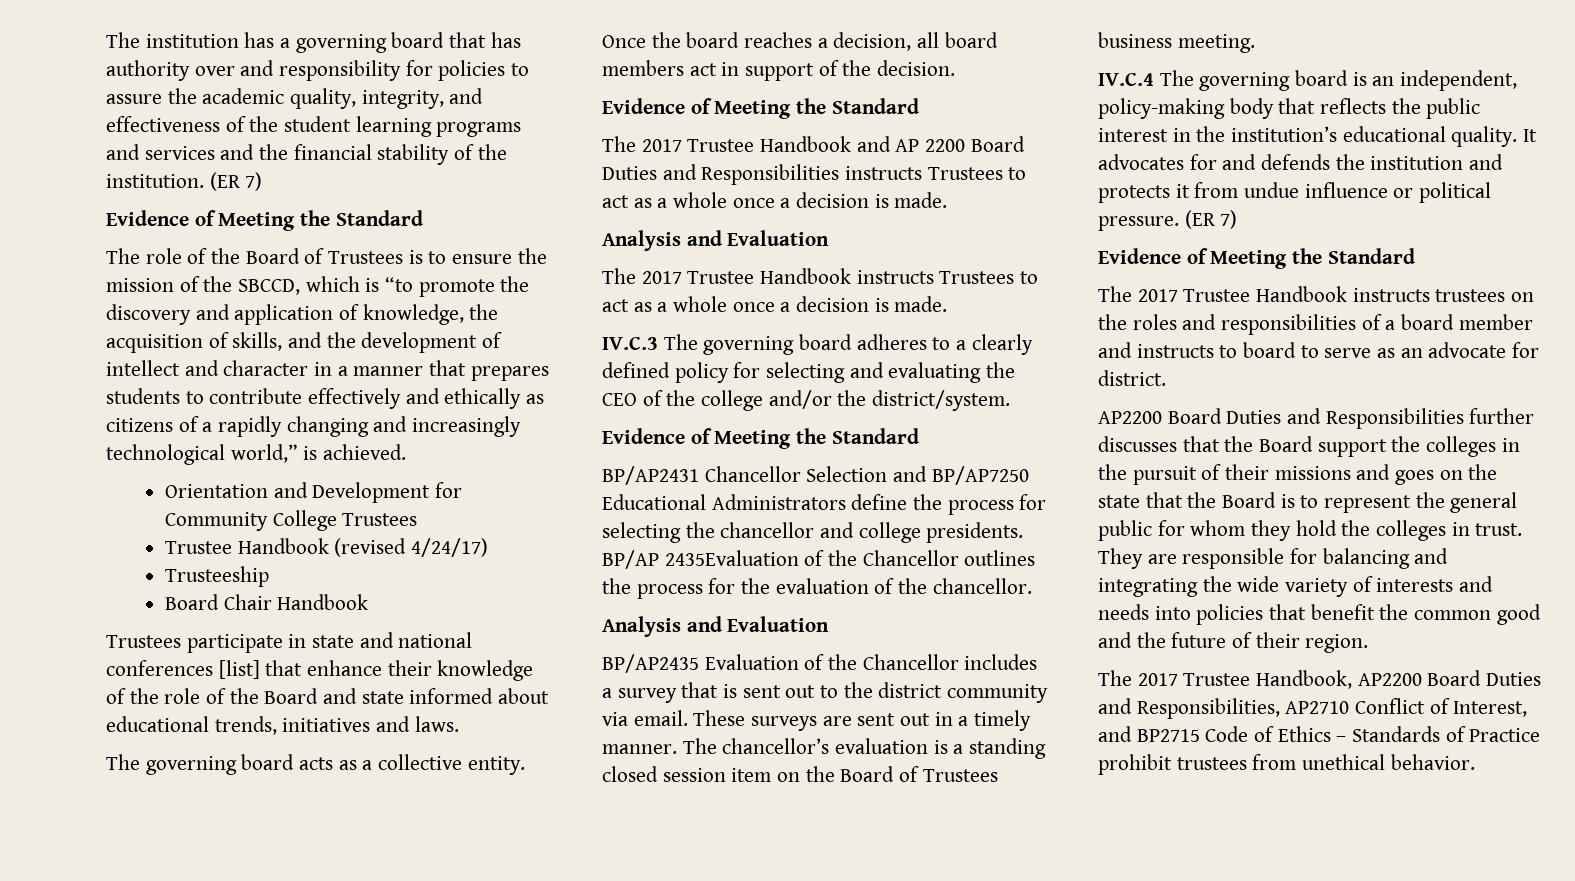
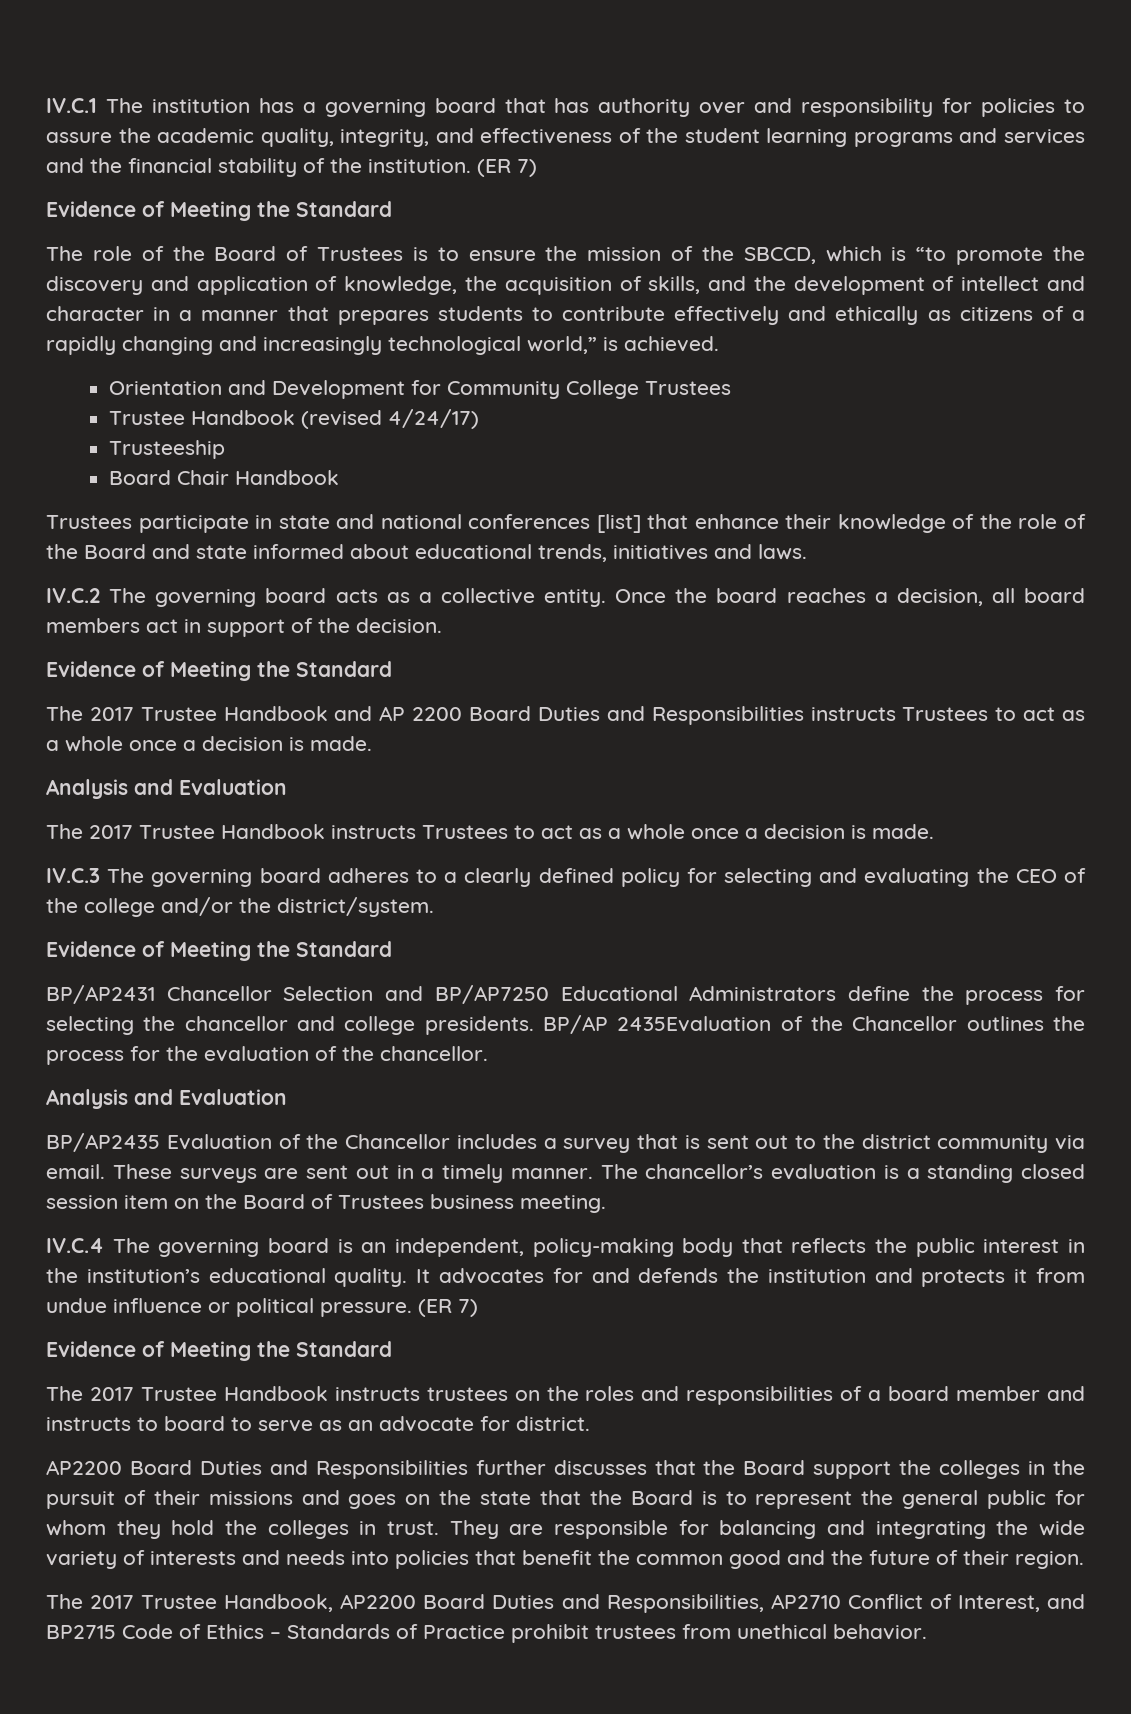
(106, 40) none -> [46,98,97,113] IV.C.1
(459, 724) none -> [46,588,100,603] IV.C.2

